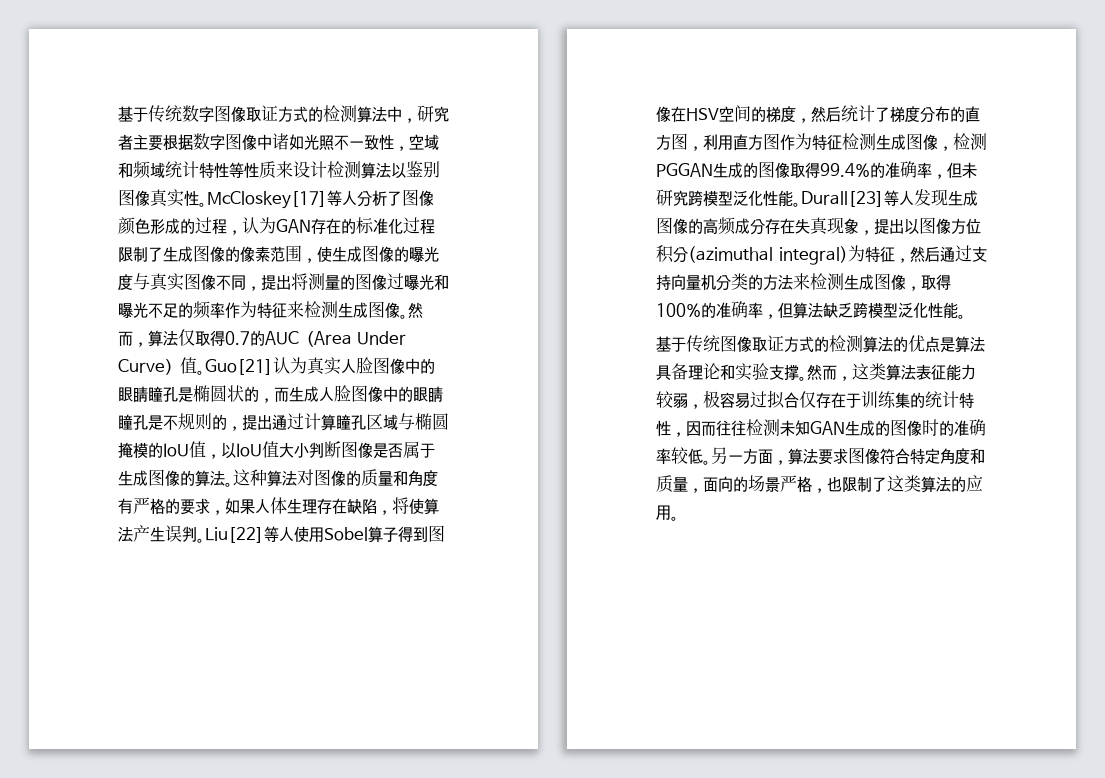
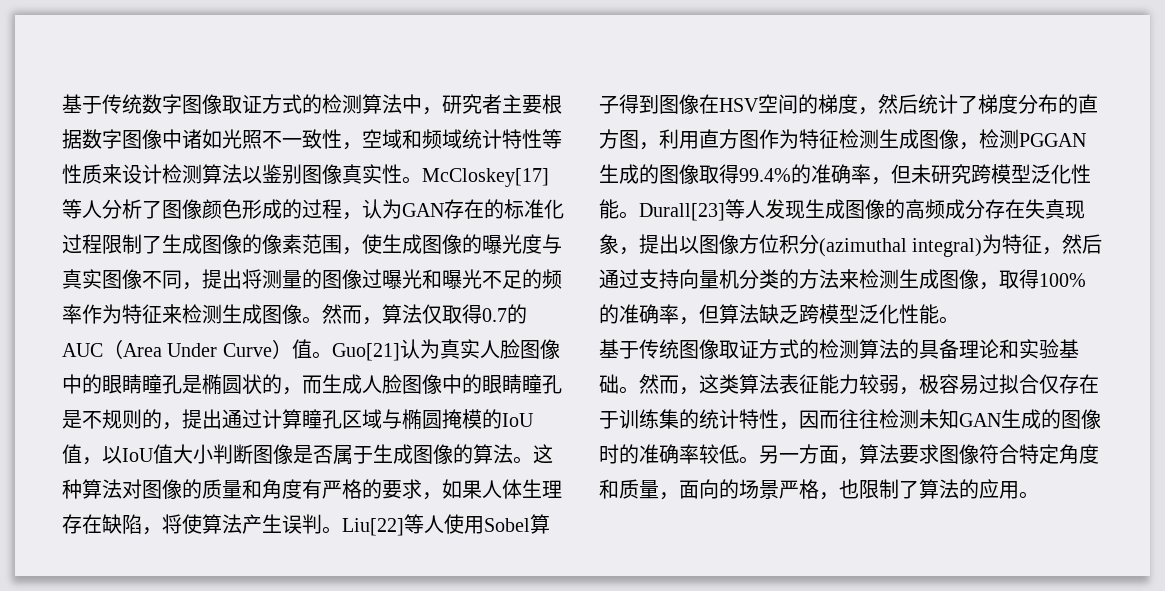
[908,335,985,353] 优点是算法 -> (919, 349) none
[769,364,799,380] 支撑 -> [1059,339,1079,358] [599,374,619,394] 基础
[887,475,921,492] 这类 -> (919, 489) none

